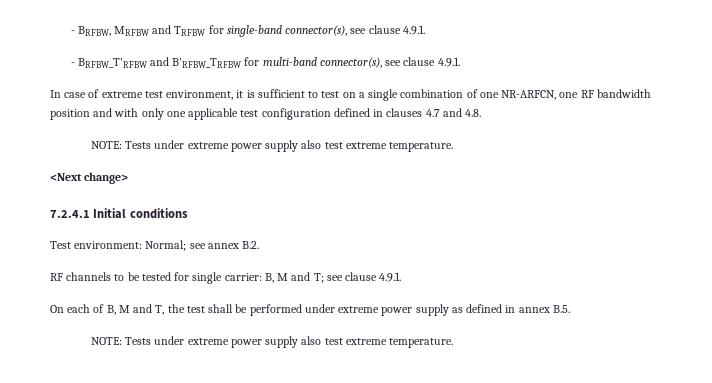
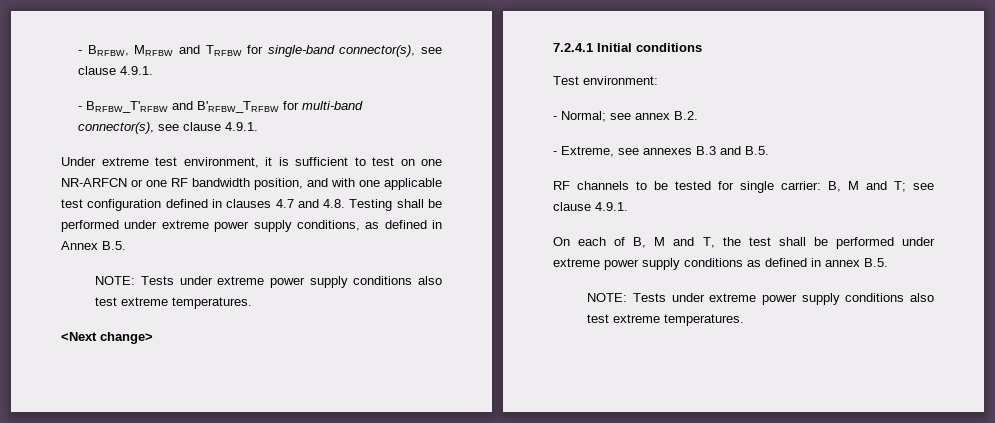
[50,89,100,98] In case of -> [61,157,96,166] Under
[358,89,557,101] a single combination of one NR-ARFCN, -> [421,159,442,166] [61,178,143,187] one NR-ARFCN or
[50,109,90,120] position -> [254,178,303,190] position,
[141,108,164,120] only -> (355, 182) none
[91,140,454,152] // NOTE: Tests under extreme power supply also test extreme temperature. -> [349,199,443,211] [61,220,442,232] [61,241,126,250] [95,276,442,288] [95,297,253,309] Testing shall be performed under extreme power supply conditions, as defined in Annex B.5. // NOTE: Tests under extreme power supply conditions also test extreme temperatures.
(143, 245) none -> [553,116,557,120] // -
(260, 245) none -> [553,146,769,157] // - Extreme, see annexes B.3 and B.5.
(449, 310) none -> [684,258,743,267] conditions
[301,336,454,348] also test extreme temperature. -> [845,293,934,302] [587,314,745,326] conditions also test extreme temperatures.

